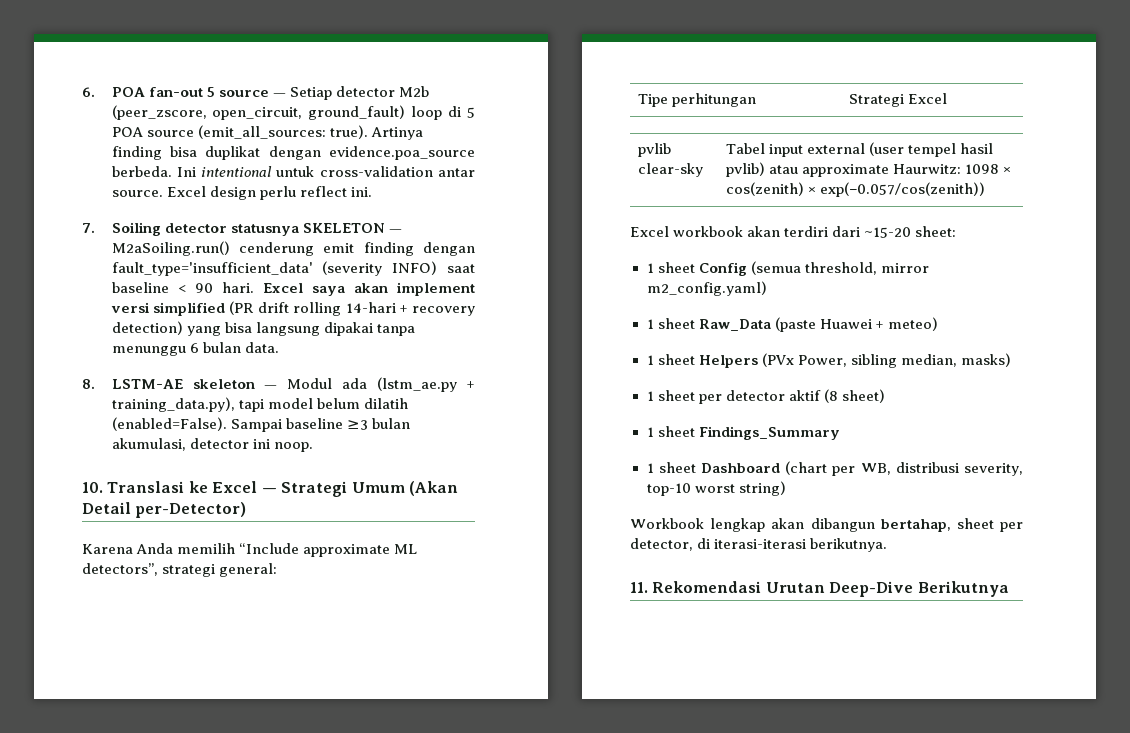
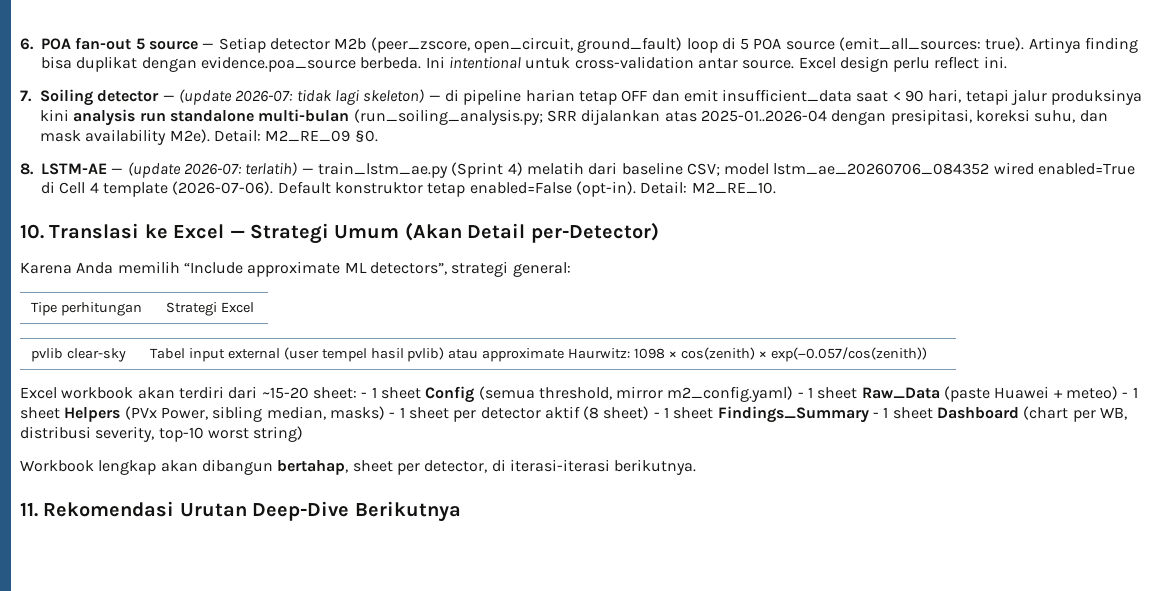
[230,223,402,236] [111,241,475,256] [111,261,475,276] [111,282,475,296] [110,301,475,316] [111,321,415,336] [111,342,279,356] [82,377,475,392] [111,397,408,412] [111,417,410,432] [111,438,313,452] statusnya SKELETON — M2aSoiling.run() cenderung emit finding dengan fault_type='insufficient_data' (severity INFO) saat baseline < 90 hari. Excel saya akan implement versi simplified (PR drift rolling 14-hari + recovery detection) yang bisa langsung dipakai tanpa menunggu 6 bulan data. // 8. LSTM-AE skeleton — Modul ada (lstm_ae.py + training_data.py), tapi model belum dilatih (enabled=False). Sampai baseline ≥3 bulan akumulasi, detector ini noop. -> [162,89,1143,105] [40,109,1108,126] [40,129,378,145] [20,162,1136,178] [41,181,776,197] — (update 2026-07: tidak lagi skeleton) — di pipeline harian tetap OFF dan emit insufficient_data saat < 90 hari, tetapi jalur produksinya kini analysis run standalone multi-bulan (run_soiling_analysis.py; SRR dijalankan atas 2025-01..2026-04 dengan presipitasi, koreksi suhu, dan mask availability M2e). Detail: M2_RE_09 §0. // 8. LSTM-AE — (update 2026-07: terlatih) — train_lstm_ae.py (Sprint 4) melatih dari baseline CSV; model lstm_ae_20260706_084352 wired enabled=True di Cell 4 template (2026-07-06). Default konstruktor tetap enabled=False (opt-in). Detail: M2_RE_10.
(957, 231) // -> [361,392,368,398] -
(767, 288) // -> [797,392,804,398] -
(938, 324) // -> [1122,392,1129,398] -
(1011, 360) // -> [389,412,396,418] -
(885, 396) // -> [653,412,660,418] -
(840, 433) // -> [873,412,880,418] -

